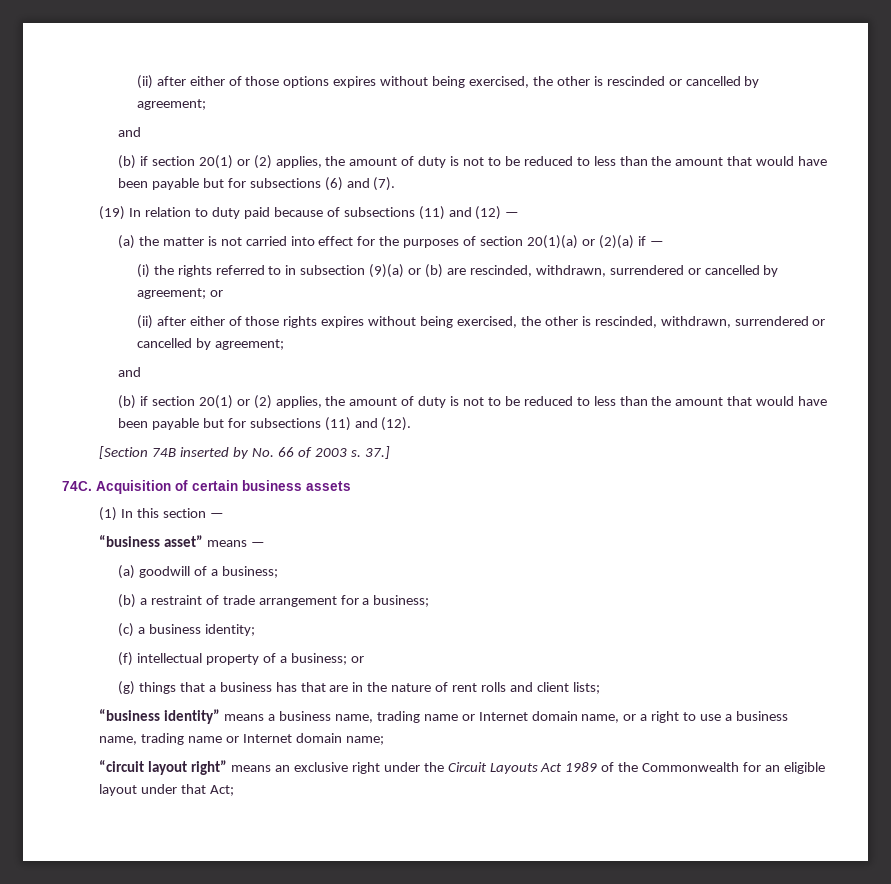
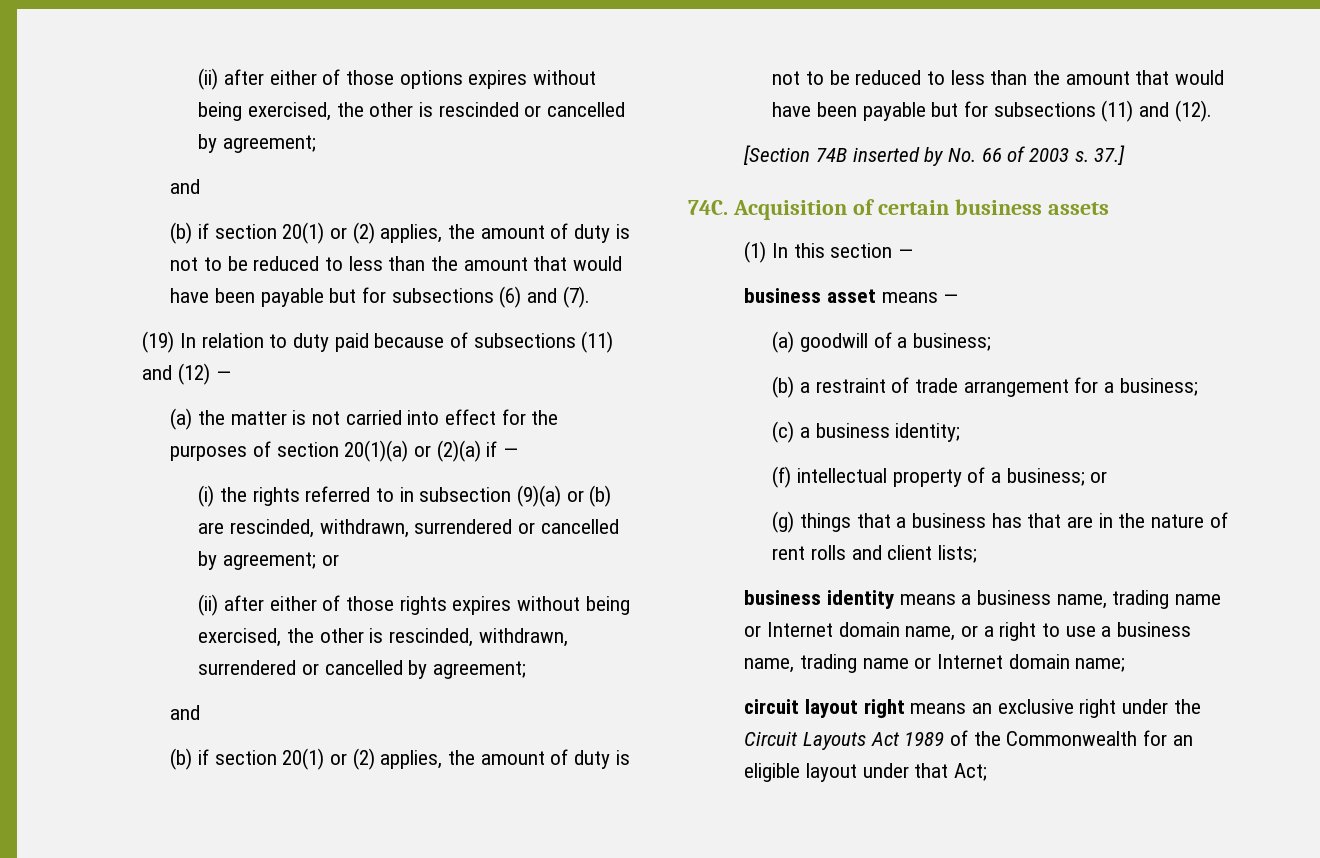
[99,535,204,547] “business asset” -> [744,288,876,303] business asset
[99,709,221,724] “business identity” -> [744,590,894,609] business identity
[99,760,228,775] “circuit layout right” -> [744,699,905,718] circuit layout right

